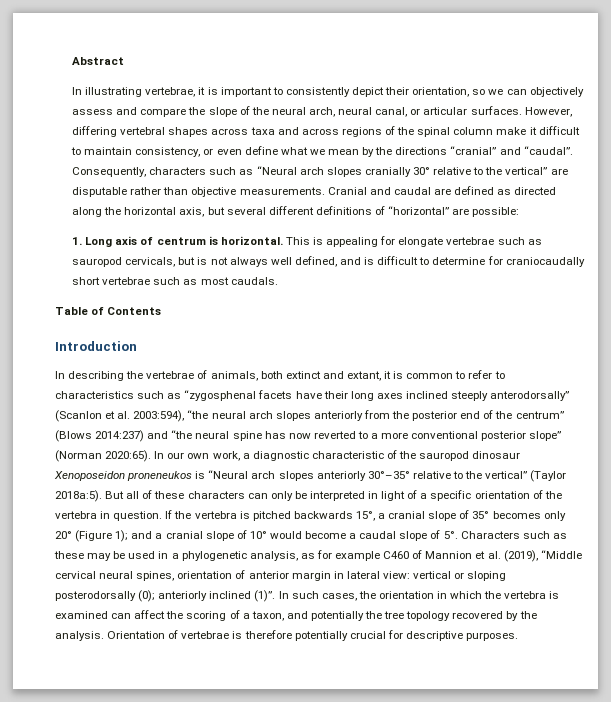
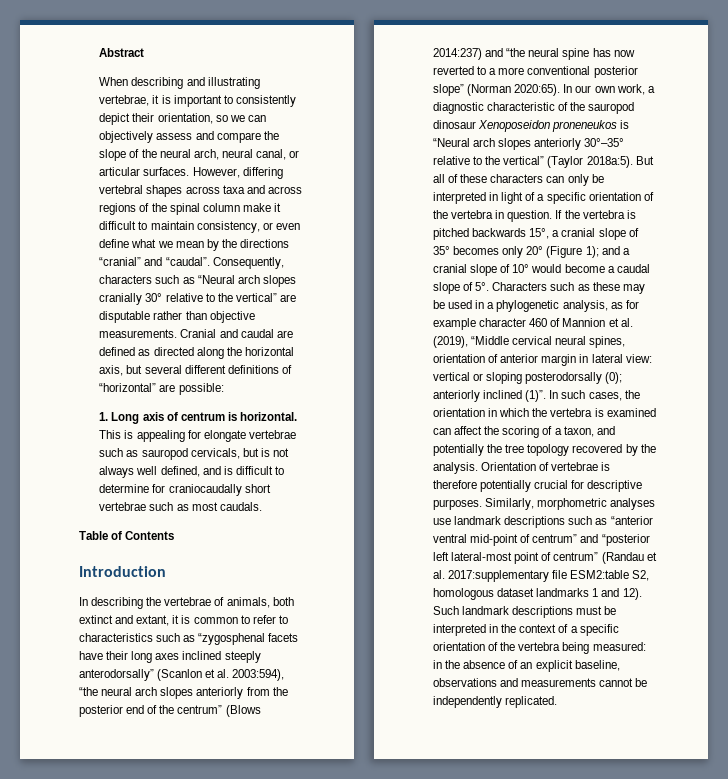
[72,87,83,95] In -> [99,77,205,89] When describing and
[383,551,410,559] C460 -> [479,318,548,327] character 460
(519, 636) none -> [485,498,656,510] [433,516,653,528] [433,534,650,546] [433,552,657,564] [433,570,650,582] [433,588,642,600] [433,606,617,618] [433,624,619,636] [433,642,646,654] [433,660,620,672] [433,678,648,687] [433,696,558,708] Similarly, morphometric analyses use landmark descriptions such as “anterior ventral mid-point of centrum” and “posterior left lateral-most point of centrum” (Randau et al. 2017:supplementary file ESM2:table S2, homologous dataset landmarks 1 and 12). Such landmark descriptions must be interpreted in the context of a specific orientation of the vertebra being measured: in the absence of an explicit baseline, observations and measurements cannot be independently replicated.

